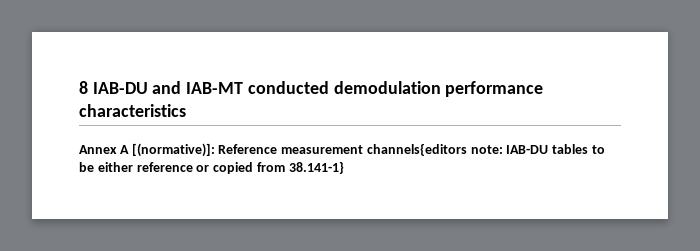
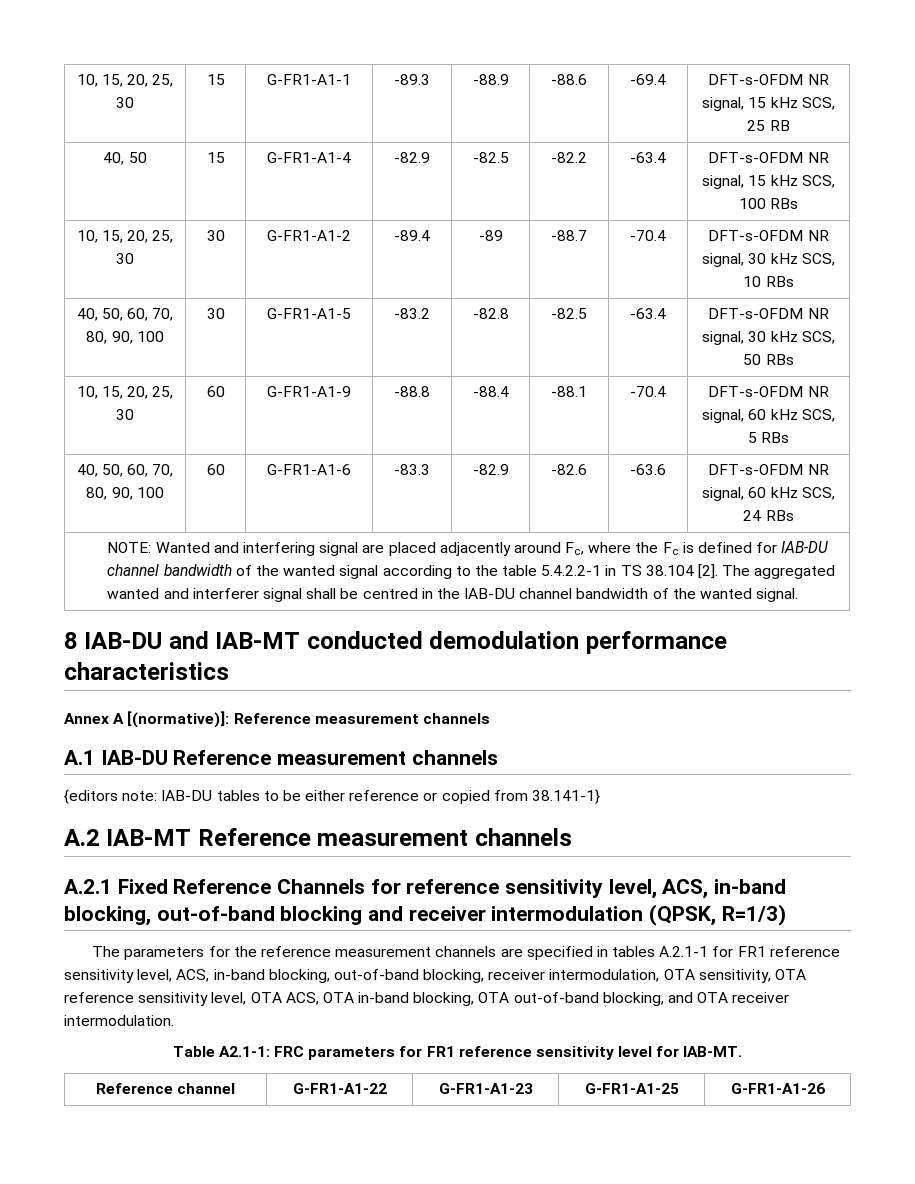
(79, 87) none -> [76,74,174,87] [116,97,134,108] [206,74,225,85] [267,74,351,85] [394,74,430,85] [472,74,509,85] [551,74,587,85] [630,74,666,85] [708,74,829,85] [702,97,835,111] [747,120,790,131] [103,152,147,165] [206,152,225,163] [267,152,351,163] [394,152,430,163] [472,152,509,163] [551,152,587,163] [630,152,666,163] [708,152,829,163] [702,175,835,189] [738,198,799,209] [76,230,174,243] [116,253,134,264] [206,230,225,241] [267,230,351,241] [394,230,430,241] [478,230,503,241] [551,230,587,241] [630,230,666,241] [708,230,829,241] [702,253,835,267] [743,276,794,287] [76,308,174,321] [86,331,164,344] [206,308,225,319] [267,308,351,319] [394,308,430,319] [472,308,509,319] [551,308,587,319] [630,308,666,319] [708,308,829,319] [702,331,835,345] [743,354,794,365] [76,386,174,399] [116,409,134,420] [206,386,225,397] [267,386,351,397] [394,386,430,397] [472,386,509,397] [551,386,587,397] [630,386,666,397] [708,386,829,397] [702,409,835,423] [747,432,790,443] [76,464,174,477] [86,487,164,500] [206,464,225,475] [267,464,351,475] [394,464,430,475] [472,464,509,475] [551,464,587,475] [630,464,666,475] [708,464,829,475] [702,487,835,501] [743,510,794,521] [107,541,829,556] [107,564,836,579] [107,588,799,602] 10, 15, 20, 25, 30 | 15 | G-FR1-A1-1 | -89.3 | -88.9 | -88.6 | -69.4 | DFT-s-OFDM NR signal, 15 kHz SCS, 25 RB // 40, 50 | 15 | G-FR1-A1-4 | -82.9 | -82.5 | -82.2 | -63.4 | DFT-s-OFDM NR signal, 15 kHz SCS, 100 RBs // 10, 15, 20, 25, 30 | 30 | G-FR1-A1-2 | -89.4 | -89 | -88.7 | -70.4 | DFT-s-OFDM NR signal, 30 kHz SCS, 10 RBs // 40, 50, 60, 70, 80, 90, 100 | 30 | G-FR1-A1-5 | -83.2 | -82.8 | -82.5 | -63.4 | DFT-s-OFDM NR signal, 30 kHz SCS, 50 RBs // 10, 15, 20, 25, 30 | 60 | G-FR1-A1-9 | -88.8 | -88.4 | -88.1 | -70.4 | DFT-s-OFDM NR signal, 60 kHz SCS, 5 RBs // 40, 50, 60, 70, 80, 90, 100 | 60 | G-FR1-A1-6 | -83.3 | -82.9 | -82.6 | -63.6 | DFT-s-OFDM NR signal, 60 kHz SCS, 24 RBs // NOTE: Wanted and interfering signal are placed adjacently around Fc, where the Fc is defined for IAB-DU channel bandwidth of the wanted signal according to the table 5.4.2.2-1 in TS 38.104 [2]. The aggregated wanted and interferer signal shall be centred in the IAB-DU channel bandwidth of the wanted signal. //
[366,143,467,156] channels{editors -> [422,713,490,724] [64,750,498,765] [64,789,118,804] channels // A.1 IAB-DU Reference measurement channels // {editors
(344, 167) none -> [64,828,572,846] [64,879,787,899] [64,904,786,926] [92,946,840,960] [64,969,807,983] [64,992,790,1006] [64,1015,174,1026] [172,1046,743,1060] [95,1083,236,1094] [292,1083,387,1094] [438,1083,533,1094] [584,1083,679,1094] [730,1083,825,1094] // A.2 IAB-MT Reference measurement channels // A.2.1 Fixed Reference Channels for reference sensitivity level, ACS, in-band blocking, out-of-band blocking and receiver intermodulation (QPSK, R=1/3) // The parameters for the reference measurement channels are specified in tables A.2.1-1 for FR1 reference sensitivity level, ACS, in-band blocking, out-of-band blocking, receiver intermodulation, OTA sensitivity, OTA reference sensitivity level, OTA ACS, OTA in-band blocking, OTA out-of-band blocking, and OTA receiver intermodulation. // Table A2.1-1: FRC parameters for FR1 reference sensitivity level for IAB-MT. // Reference channel | G-FR1-A1-22 | G-FR1-A1-23 | G-FR1-A1-25 | G-FR1-A1-26

